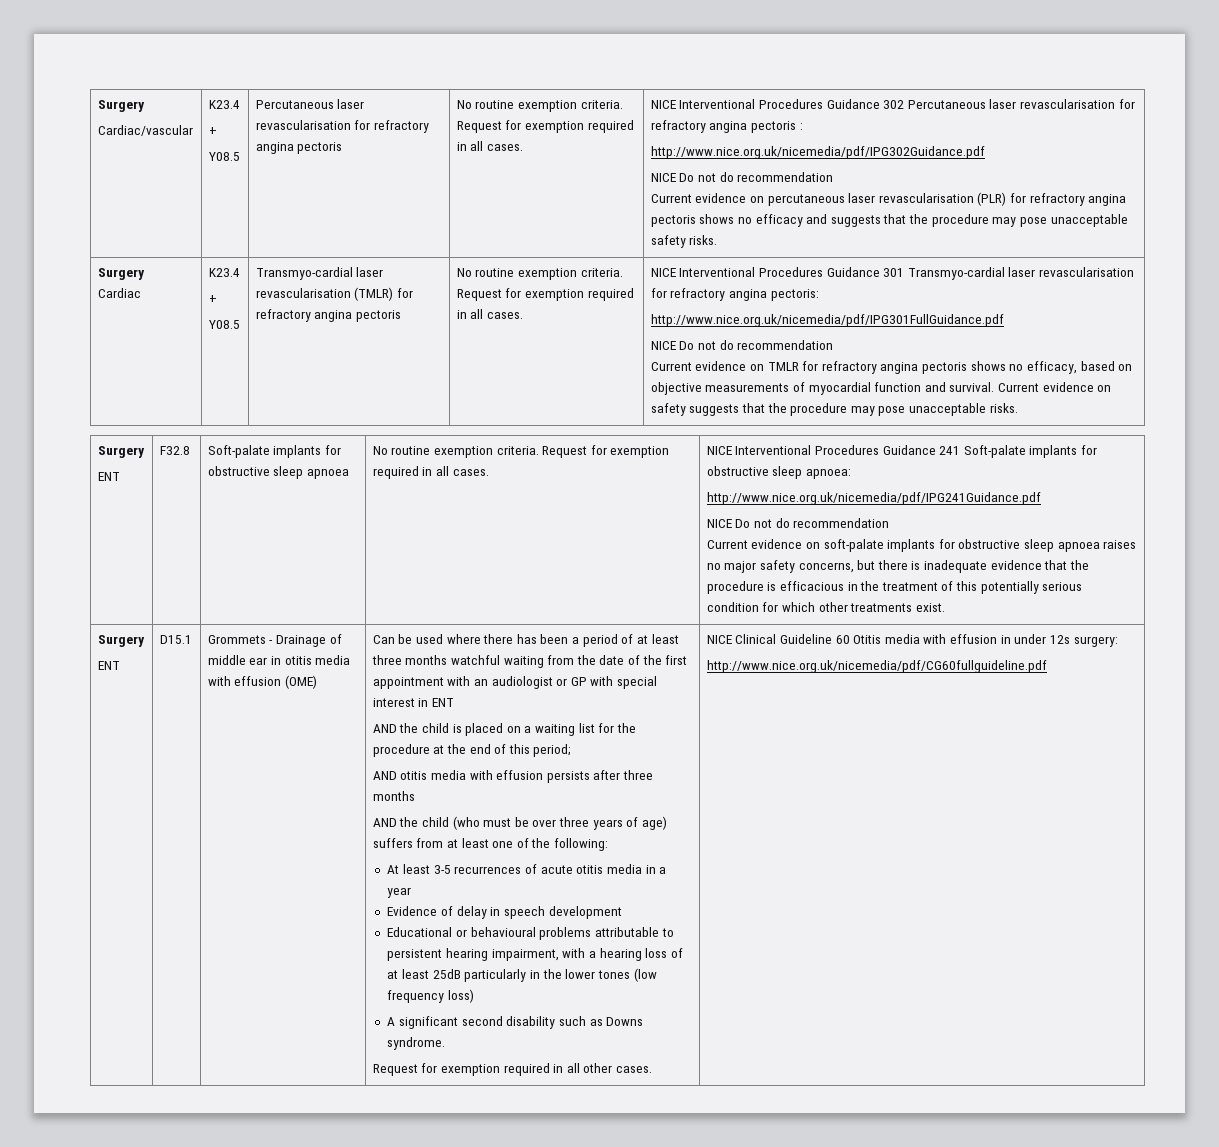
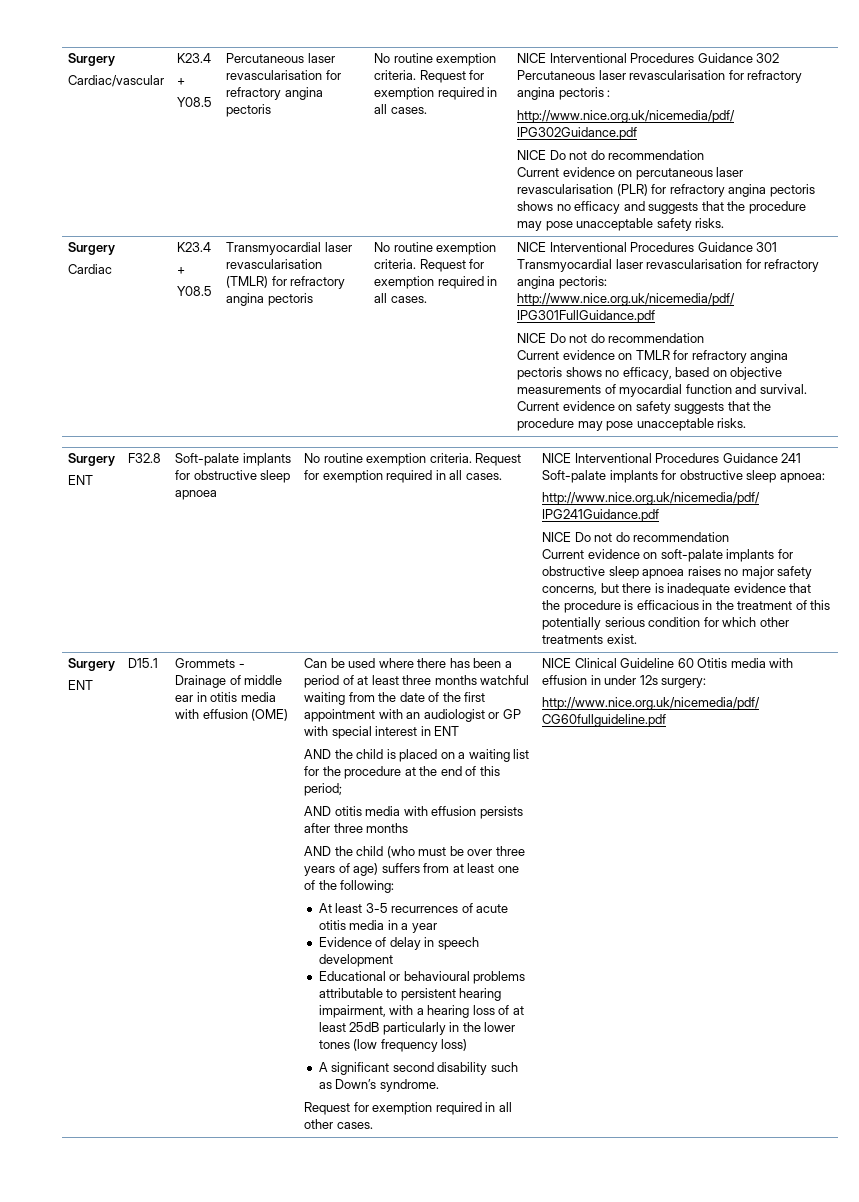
[255,267,353,280] Transmyo-cardial -> [226,242,322,255] Transmyocardial
[907,267,1005,280] Transmyo-cardial -> [517,259,613,272] Transmyocardial
[606,1017,644,1026] Downs -> [335,1079,377,1089] Down’s

